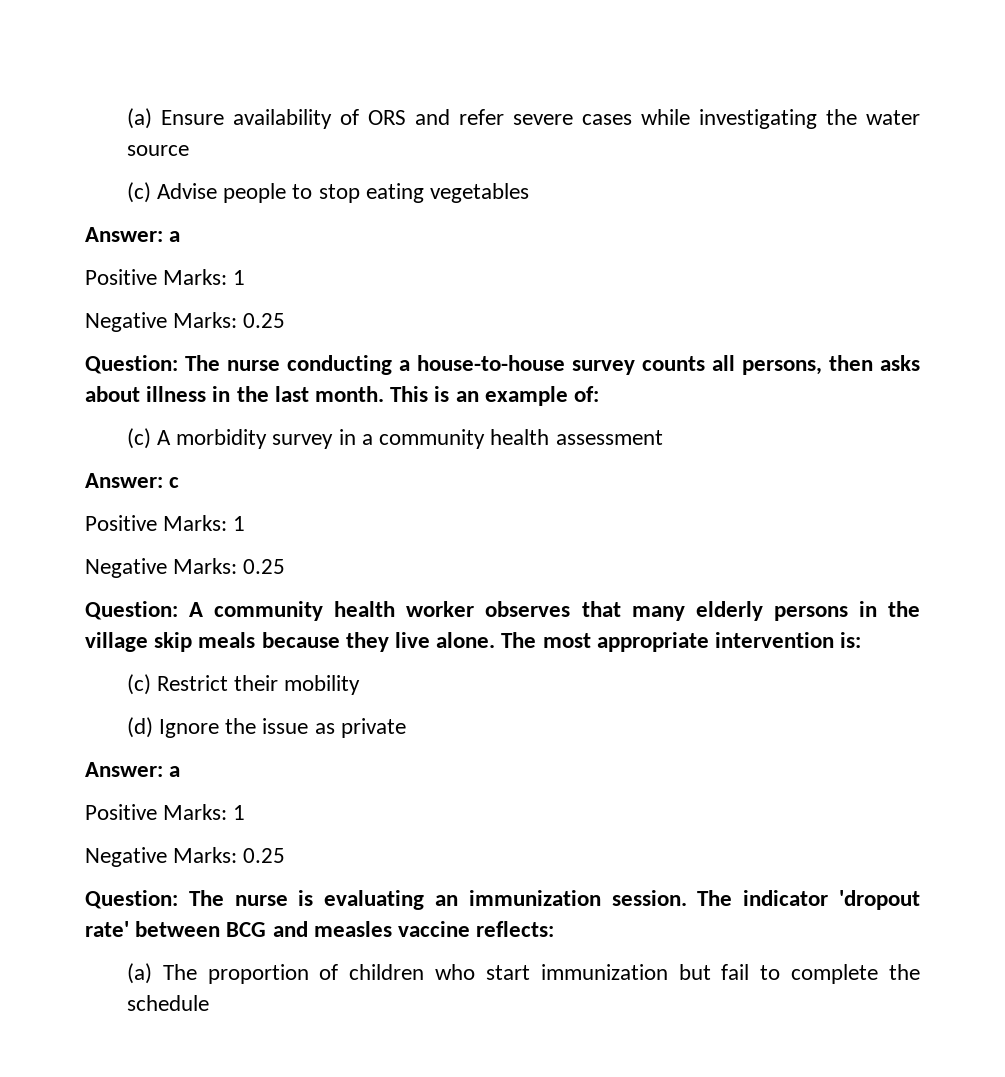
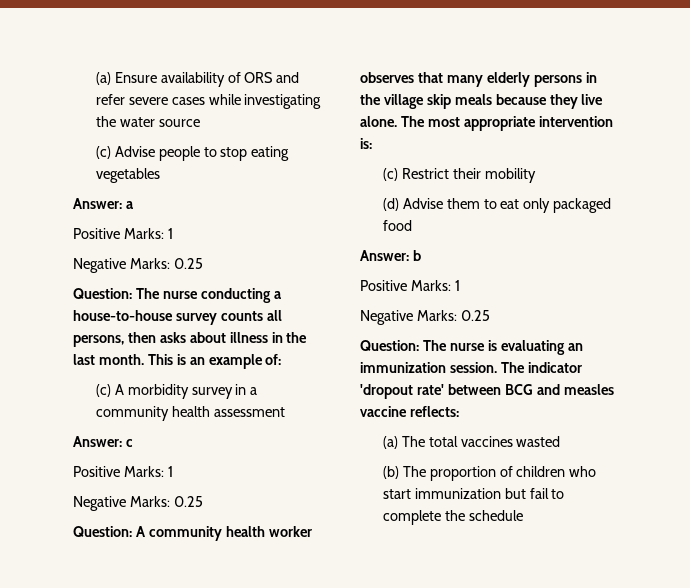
[159,718,406,738] [85,762,181,777] Ignore the issue as private // Answer: a -> [402,198,612,213] [382,220,412,231] [360,250,421,261] Advise them to eat only packaged food // Answer: b
(197, 972) none -> [428,436,561,447] [382,466,426,479] total vaccines wasted // (b) The

